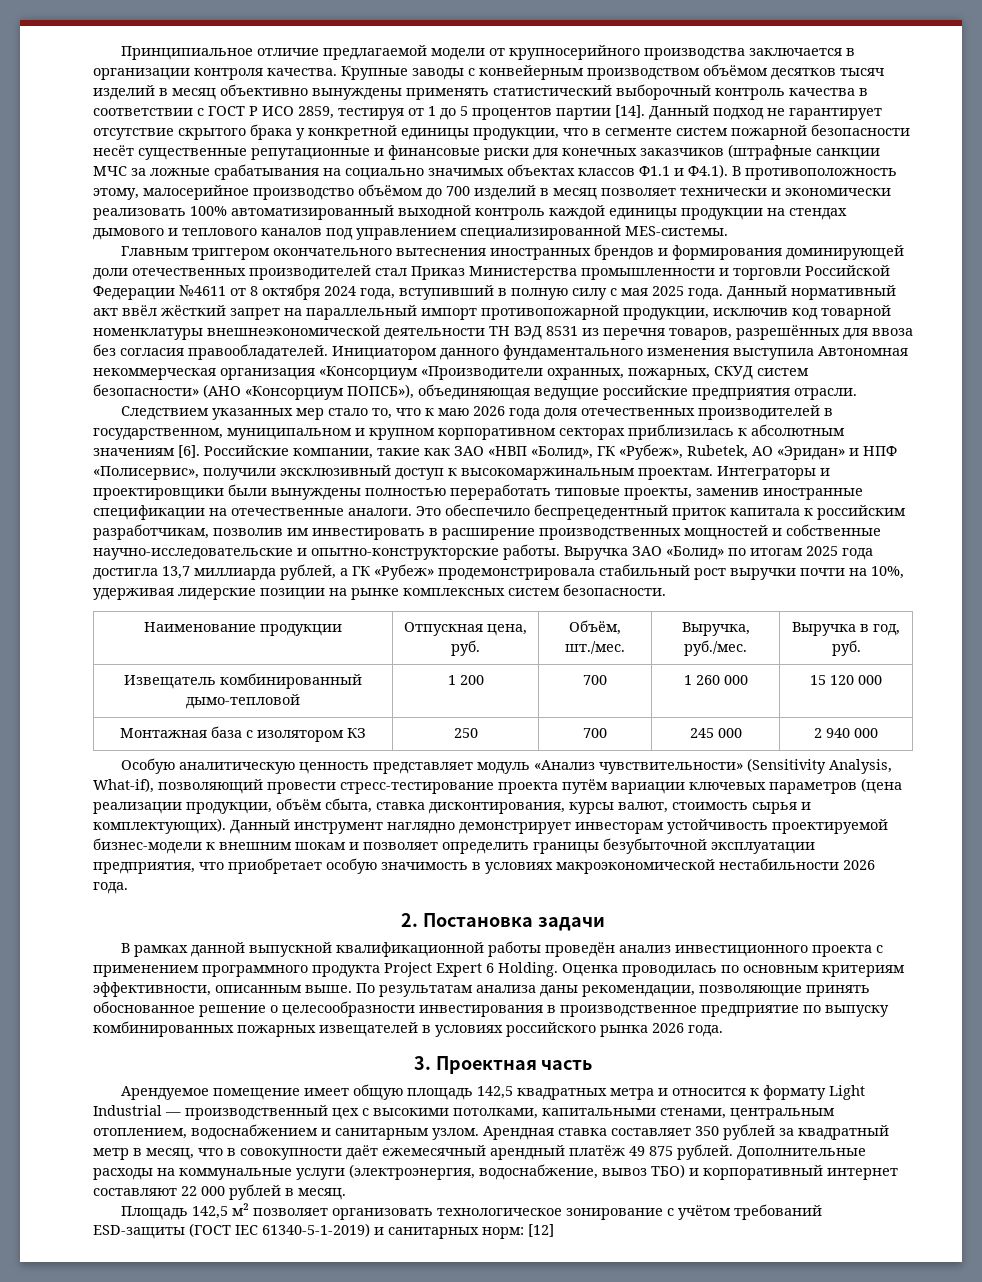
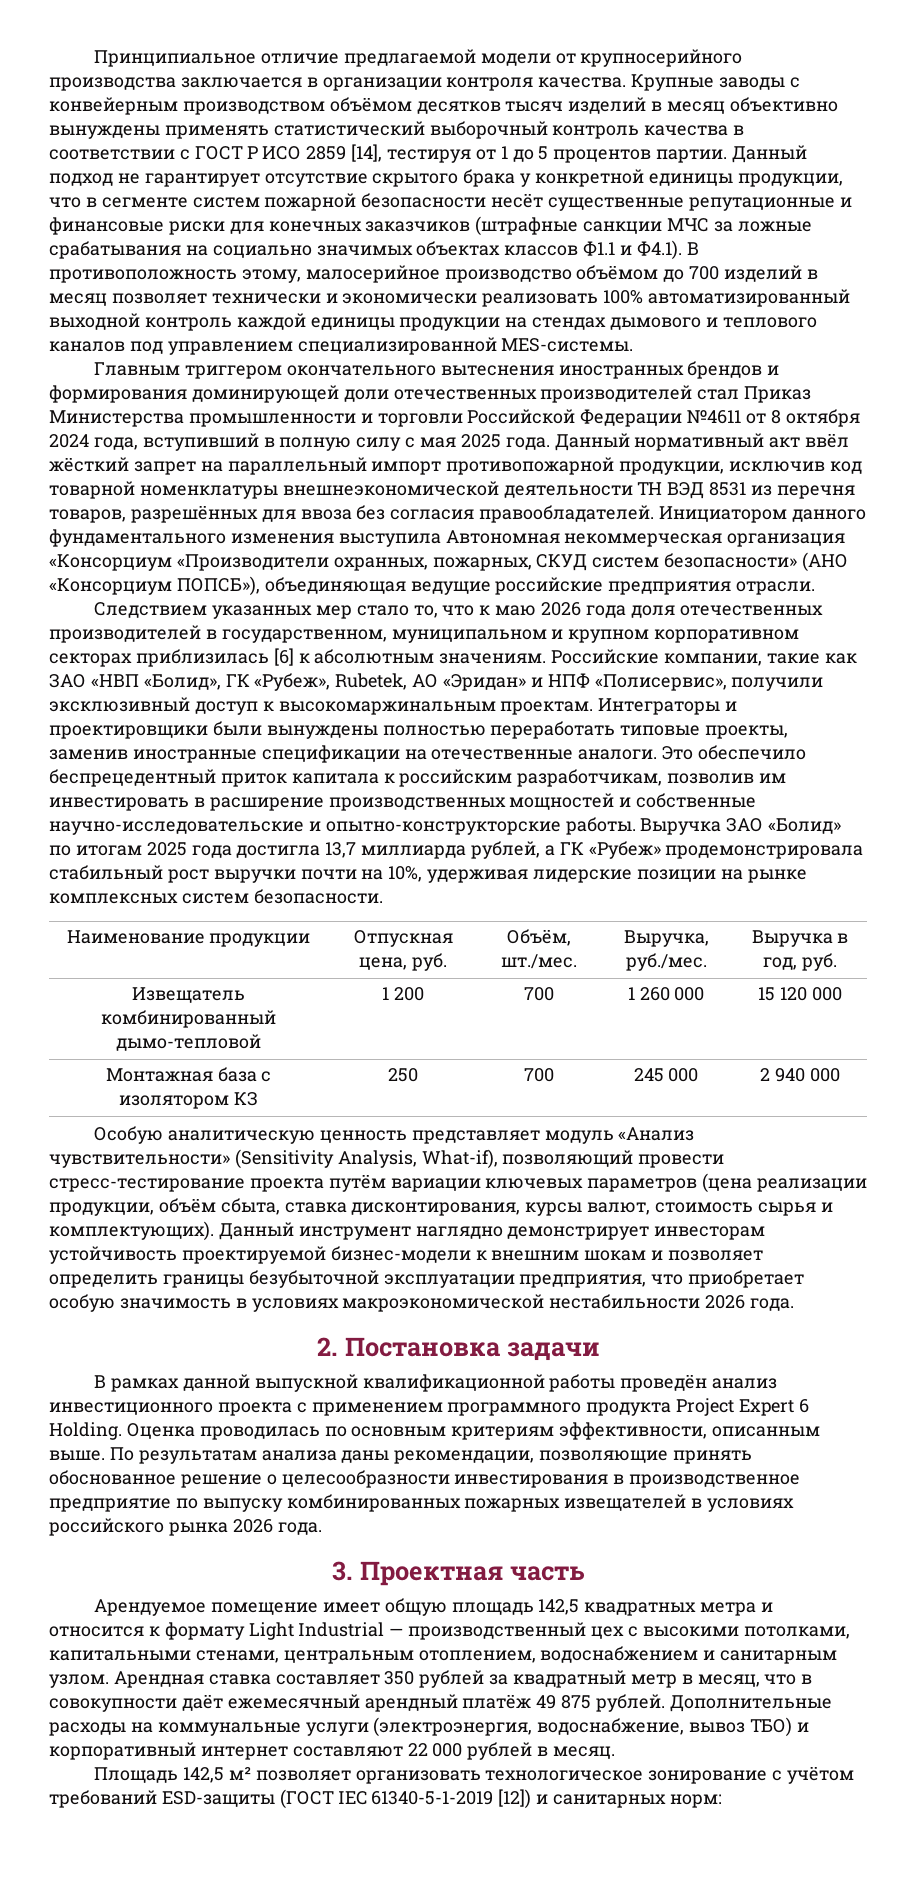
[298,106,334,119] 2859, -> [306,144,383,162] 2859 [14],
[556,105,645,120] партии [14]. -> [656,149,728,163] партии.
(734, 432) none -> [273,648,294,666] [6]
[93,445,200,458] значениям [6]. -> [439,653,547,664] значениям.
[262,1223,370,1237] 61340-5-1-2019) -> [371,1789,532,1809] 61340-5-1-2019 [12])
[528,1224,554,1237] [12] -> (722, 1801) none

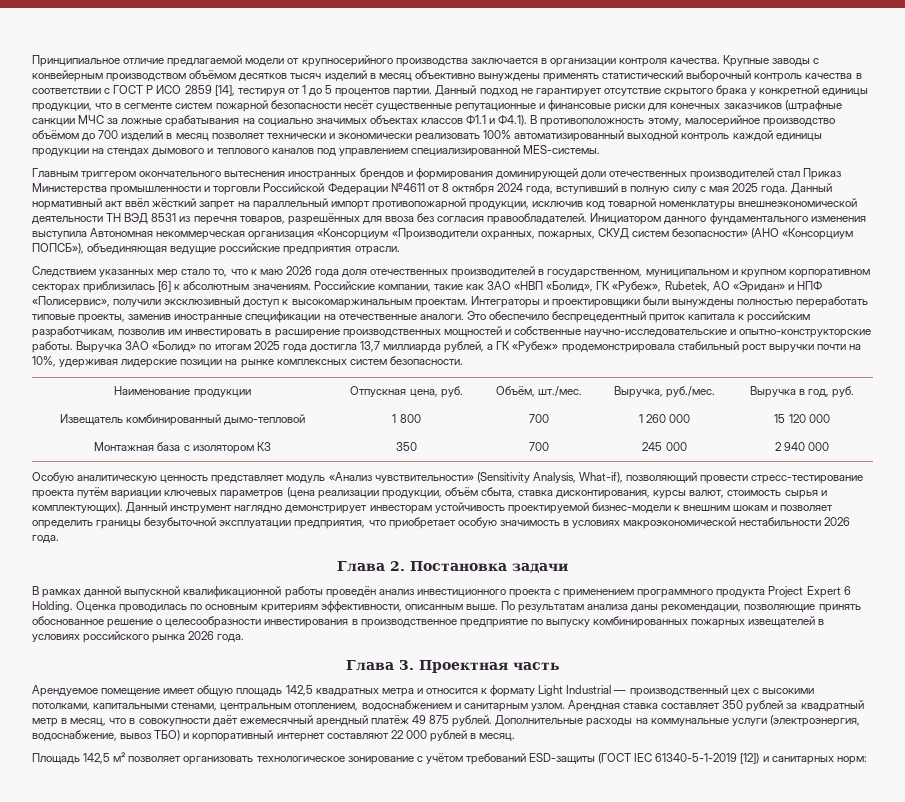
[393,987,424,1001] 200 -> [399,414,421,423] 800
[388,1068,418,1082] 250 -> [395,442,417,451] 350
(795, 1304) none -> [337,561,385,572] Глава
(322, 1528) none -> [345,660,394,671] Глава

